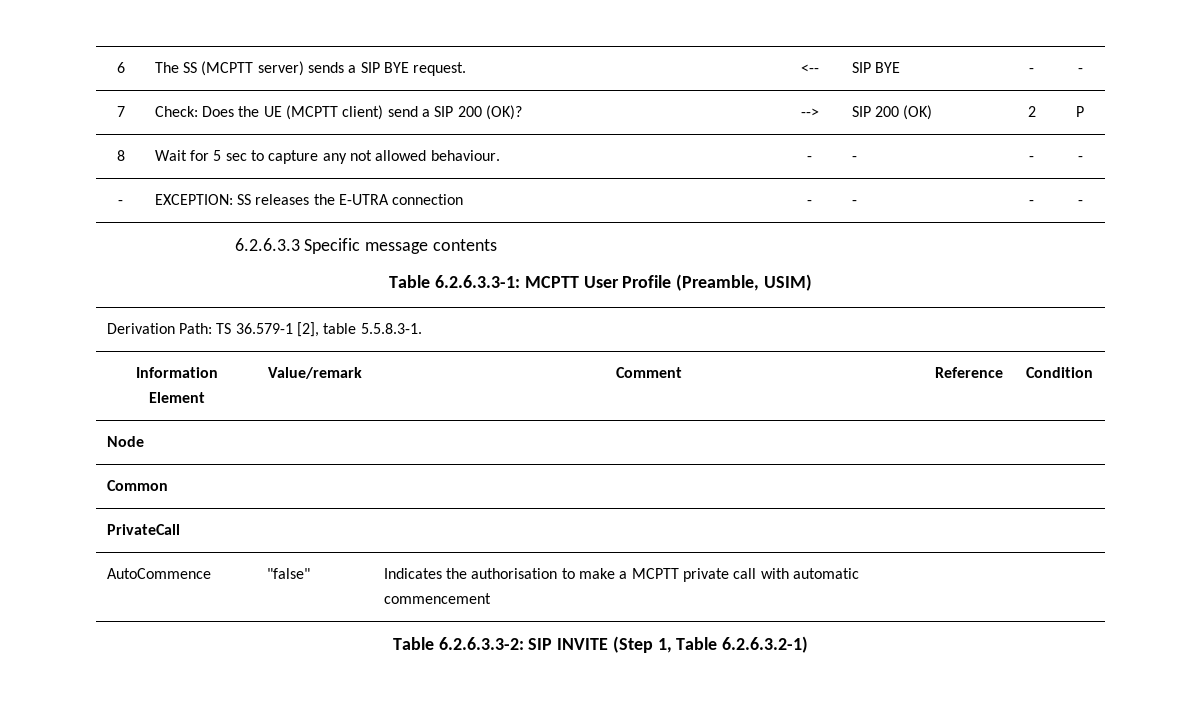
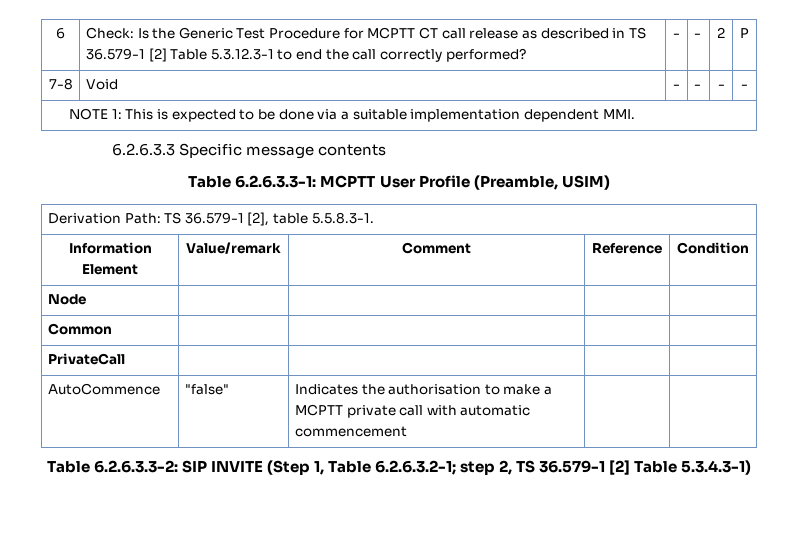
[154,61,467,76] [800,64,819,73] [851,62,901,73] [1029,68,1034,73] [1077,68,1083,73] [116,106,125,117] [154,105,523,120] [800,108,819,117] [851,105,933,120] [1027,106,1036,117] [1076,106,1084,117] [116,150,125,161] [154,150,500,164] [807,156,812,161] [851,156,857,161] [1029,156,1034,161] [1077,156,1083,161] [118,200,123,205] [154,194,464,205] [807,200,812,205] [851,200,857,205] [1029,200,1034,205] [1077,200,1083,205] The SS (MCPTT server) sends a SIP BYE request. | <-- | SIP BYE | - | - // 7 | Check: Does the UE (MCPTT client) send a SIP 200 (OK)? | --> | SIP 200 (OK) | 2 | P // 8 | Wait for 5 sec to capture any not allowed behaviour. | - | - | - | - // - | EXCEPTION: SS releases the E-UTRA connection | - | - | - | - -> [85,27,646,39] [85,48,526,62] [673,33,680,38] [693,33,701,38] [717,27,725,38] [740,28,749,38] [48,78,73,90] [85,79,118,90] [673,84,680,89] [693,84,701,89] [717,84,725,89] [741,84,748,89] [69,108,635,122] Check: Is the Generic Test Procedure for MCPTT CT call release as described in TS 36.579-1 [2] Table 5.3.12.3-1 to end the call correctly performed? | - | - | 2 | P // 7-8 | Void | - | - | - | - // NOTE 1: This is expected to be done via a suitable implementation dependent MMI.
[722,636,809,653] 6.2.6.3.2-1) -> [375,460,752,475] 6.2.6.3.2-1; step 2, TS 36.579-1 [2] Table 5.3.4.3-1)

